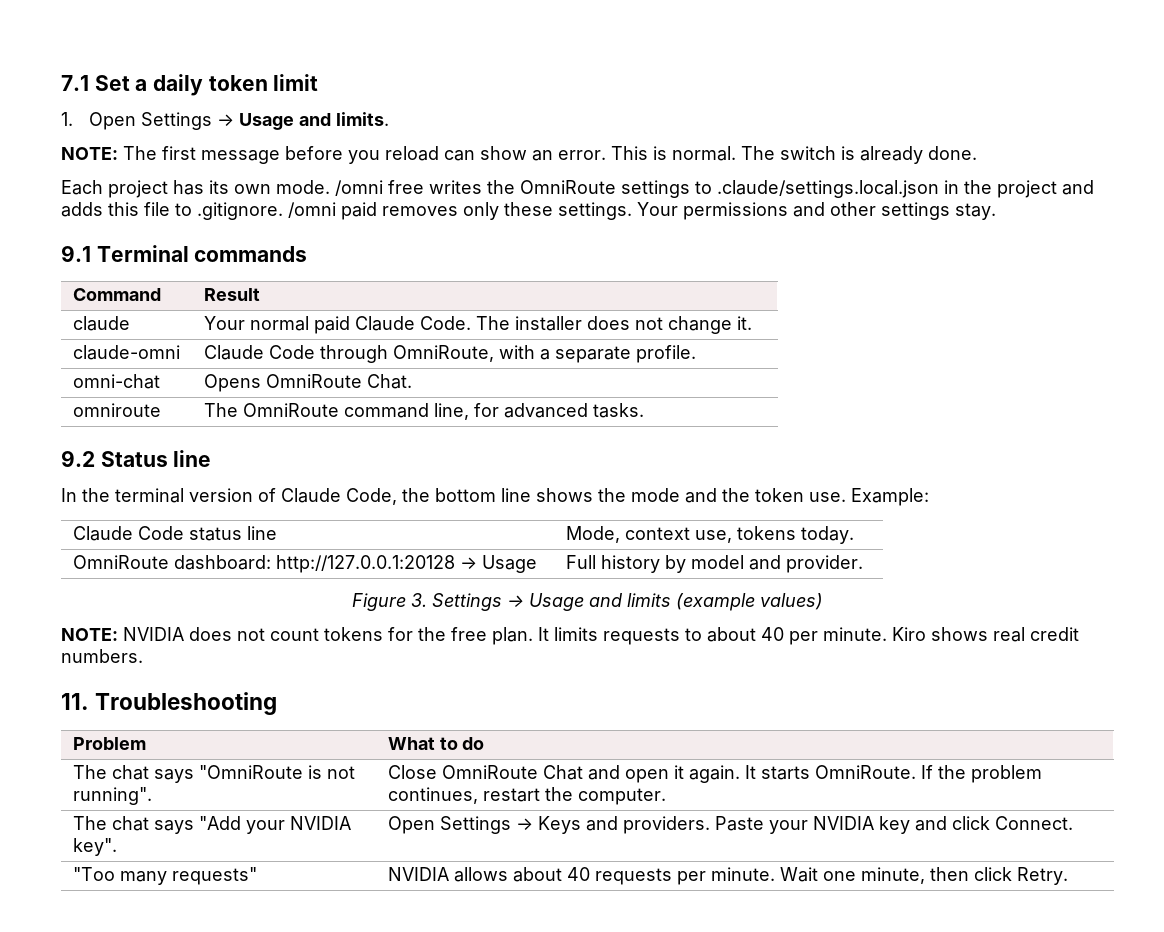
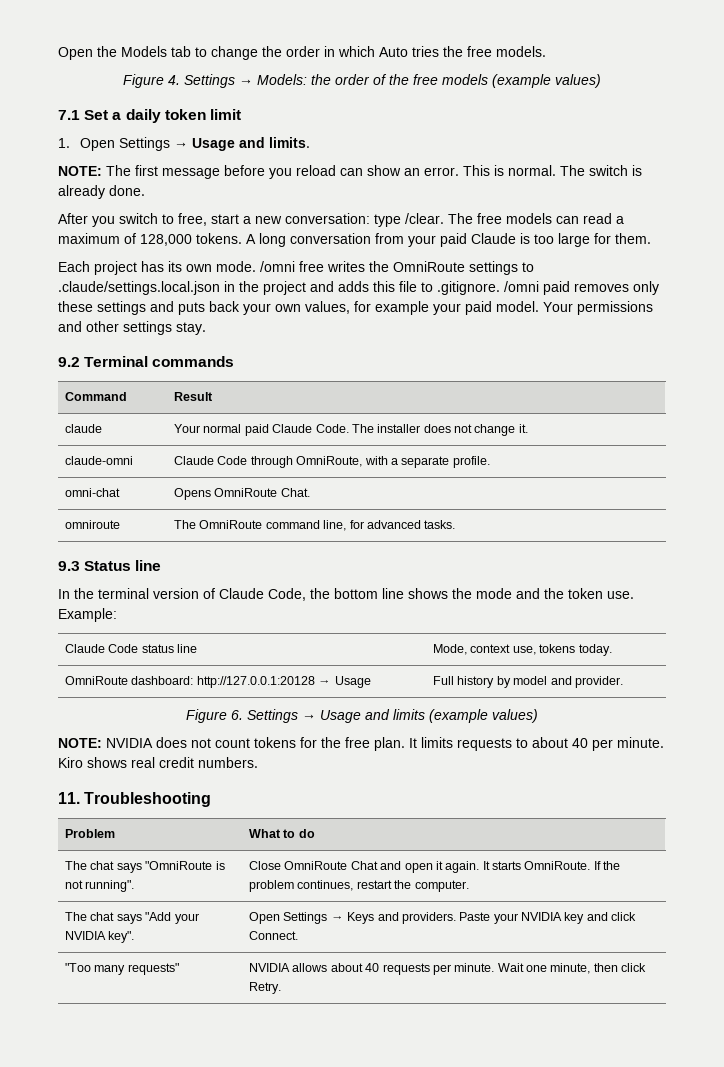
(61, 83) none -> [58,46,546,60] [123,74,601,88] Open the Models tab to change the order in which Auto tries the free models. // Figure 4. Settings → Models: the order of the free models (example values) //
(977, 153) none -> [58,213,624,227] [58,233,651,247] // After you switch to free, start a new conversation: type /clear. The free models can read a maximum of 128,000 tokens. A long conversation from your paid Claude is too large for them.
[558,202,632,220] settings. -> [97,301,539,315] settings and puts back your own values, for example your paid model.
[61,245,91,262] 9.1 -> [58,357,80,367] 9.2
[61,450,95,467] 9.2 -> [58,561,80,571] 9.3
[411,593,427,607] 3. -> [231,710,243,720] 6.

